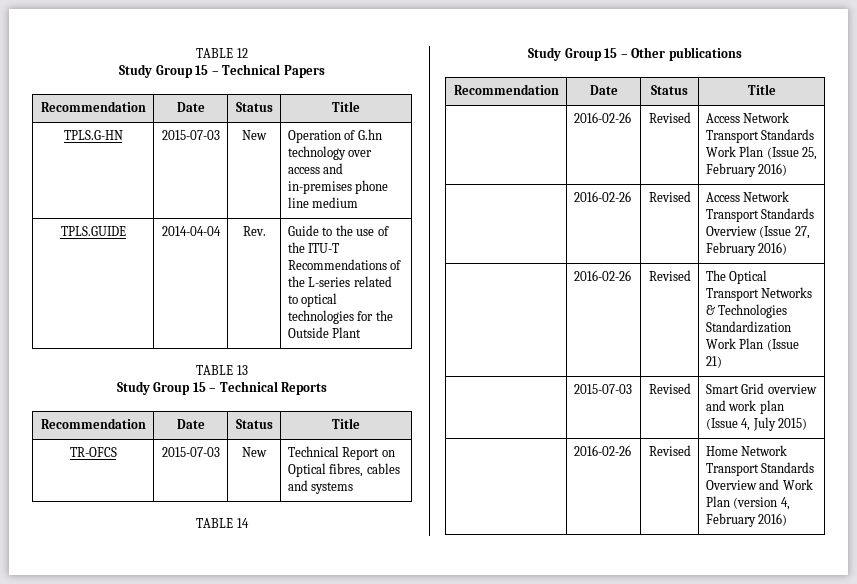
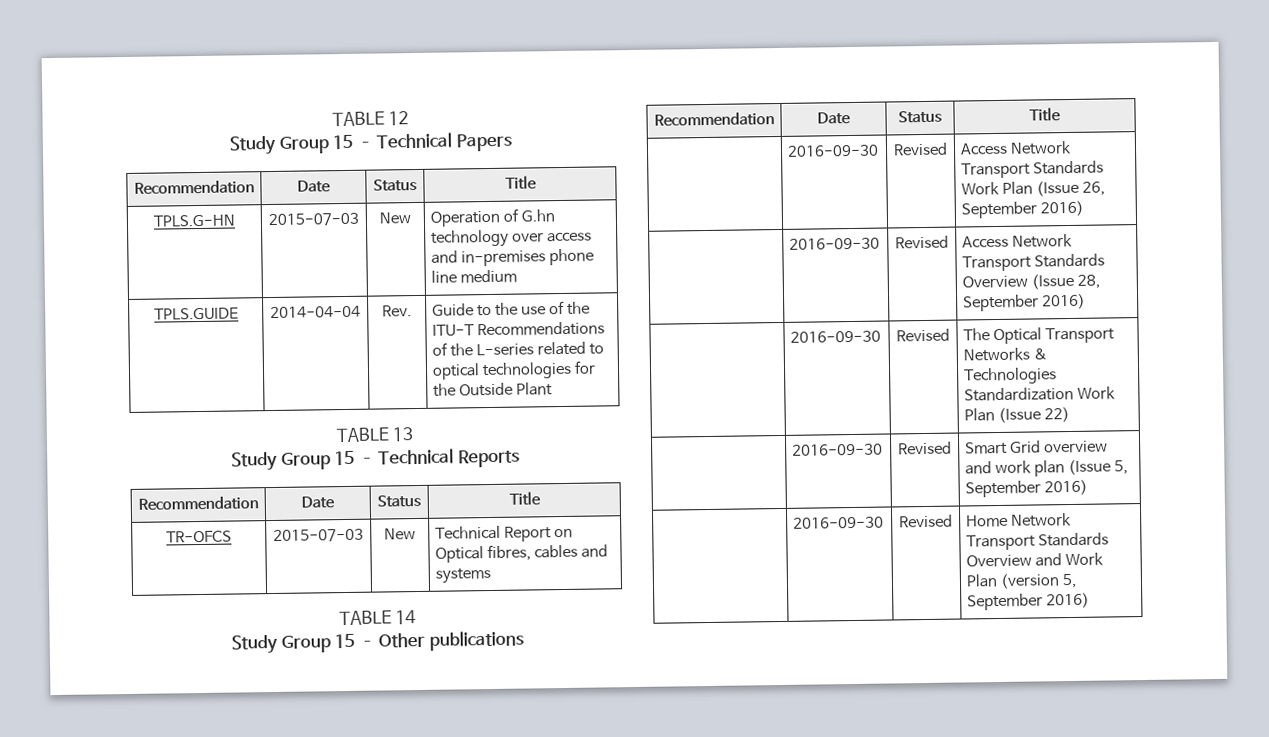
[573,112,631,123] 2016-02-26 -> [786,144,879,157] 2016-09-30
[802,147,818,160] [705,163,788,177] [573,191,631,202] 25, February 2016) // | 2016-02-26 -> [1082,181,1106,196] [960,200,1085,219] [788,237,880,250] 26, September 2016) // | 2016-09-30
[794,226,810,239] [705,242,788,256] [573,270,631,281] 27, February 2016) // | 2016-02-26 -> [1077,274,1101,289] [962,293,1087,312] [789,330,881,343] 28, September 2016) // | 2016-09-30
[705,356,722,368] [573,384,632,394] 21) // | 2015-07-03 -> [1044,406,1071,423] [791,443,883,456] 22) // | 2016-09-30
[741,417,808,431] [573,445,631,456] 4, July 2015) // | 2016-02-26 -> [1114,460,1129,475] [964,479,1089,498] [792,516,884,529] 5, September 2016) // | 2016-09-30
[780,497,790,510] [705,513,756,527] 4, February -> [1062,573,1078,589] [966,593,1043,611] 5, September

